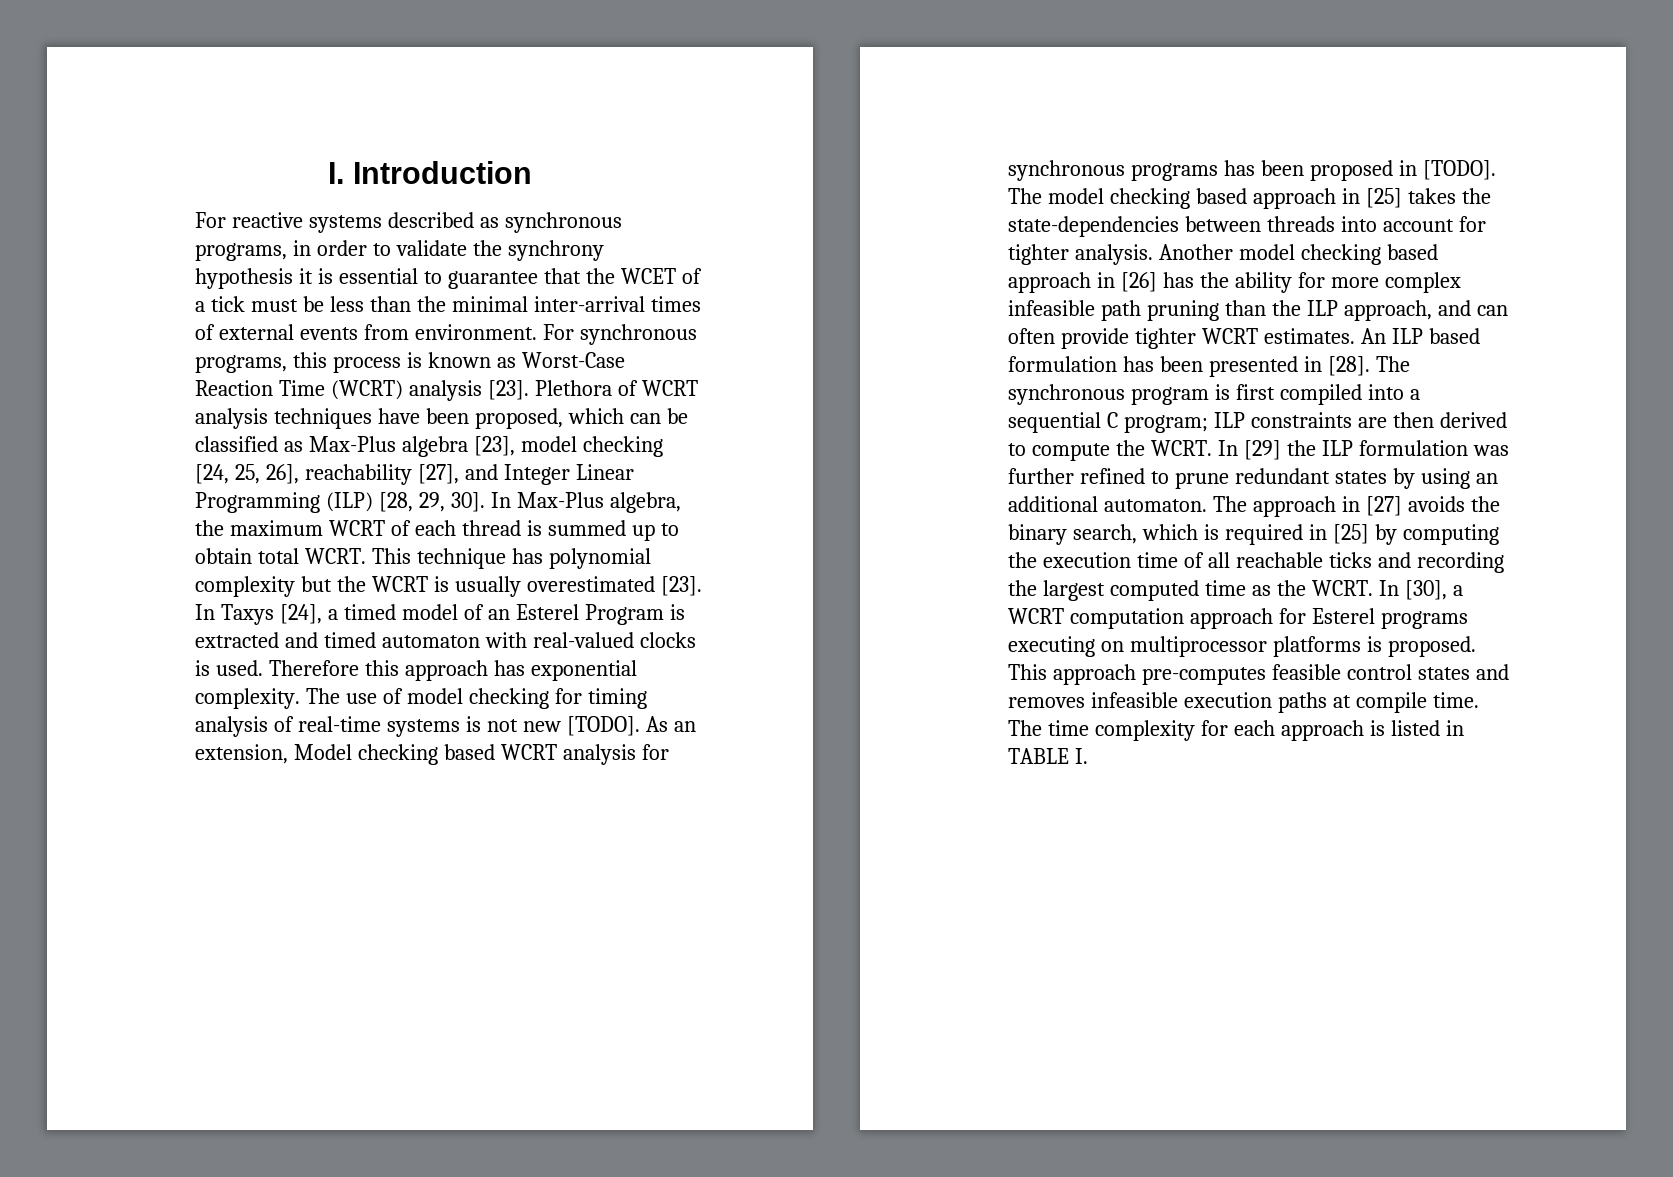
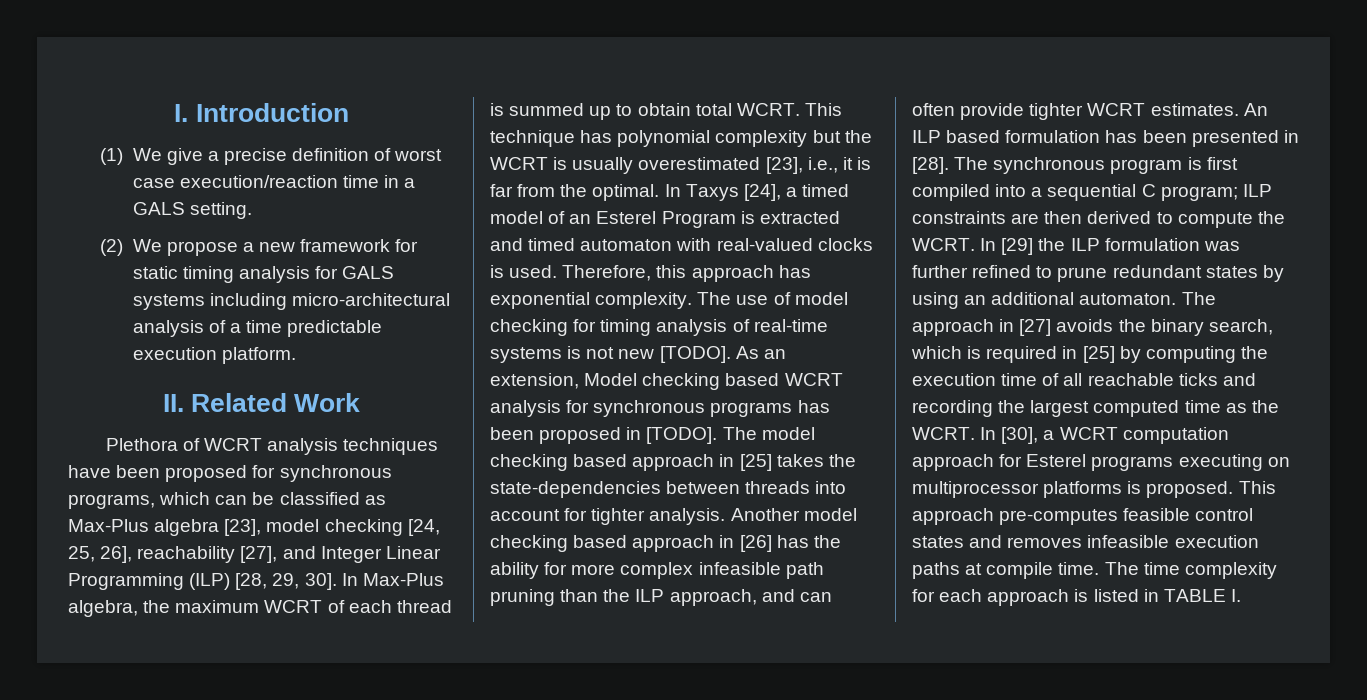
[195,212,623,233] [195,240,605,261] [195,268,702,289] [195,296,701,312] [195,324,698,345] [195,352,626,373] [195,380,530,401] For reactive systems described as synchronous programs, in order to validate the synchrony hypothesis it is essential to guarantee that the WCET of a tick must be less than the minimal inter-arrival times of external events from environment. For synchronous programs, this process is known as Worst-Case Reaction Time (WCRT) analysis [23]. -> [100,148,443,165] [132,175,416,188] [132,202,252,219] [100,239,419,256] [132,266,395,283] [132,293,450,310] [132,320,383,337] [132,347,296,364] [162,393,361,412] (1) We give a precise definition of worst case execution/reaction time in a GALS setting. // (2) We propose a new framework for static timing analysis for GALS systems including micro-architectural analysis of a time predictable execution platform. // II. Related Work //
[475,408,564,429] proposed, -> [165,465,392,482] [68,494,155,509] proposed for synchronous programs,
[660,576,702,596] [23]. -> [765,157,871,174] [490,184,660,201] [23], i.e., it is far from the optimal.
[269,660,360,676] Therefore -> [562,265,652,281] Therefore,

